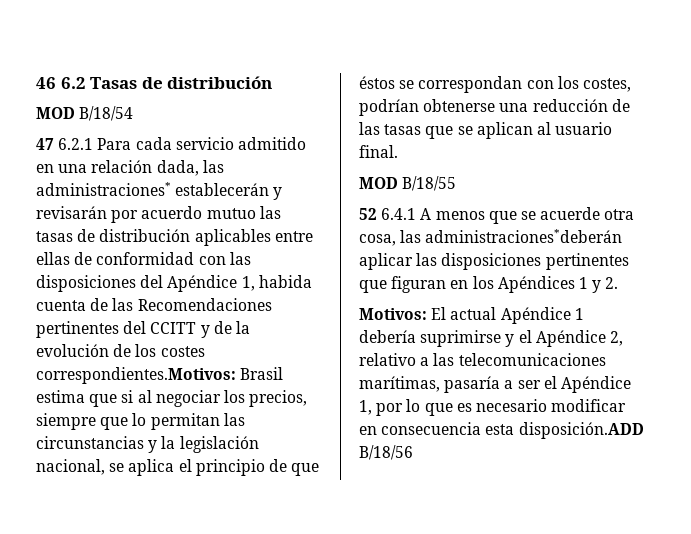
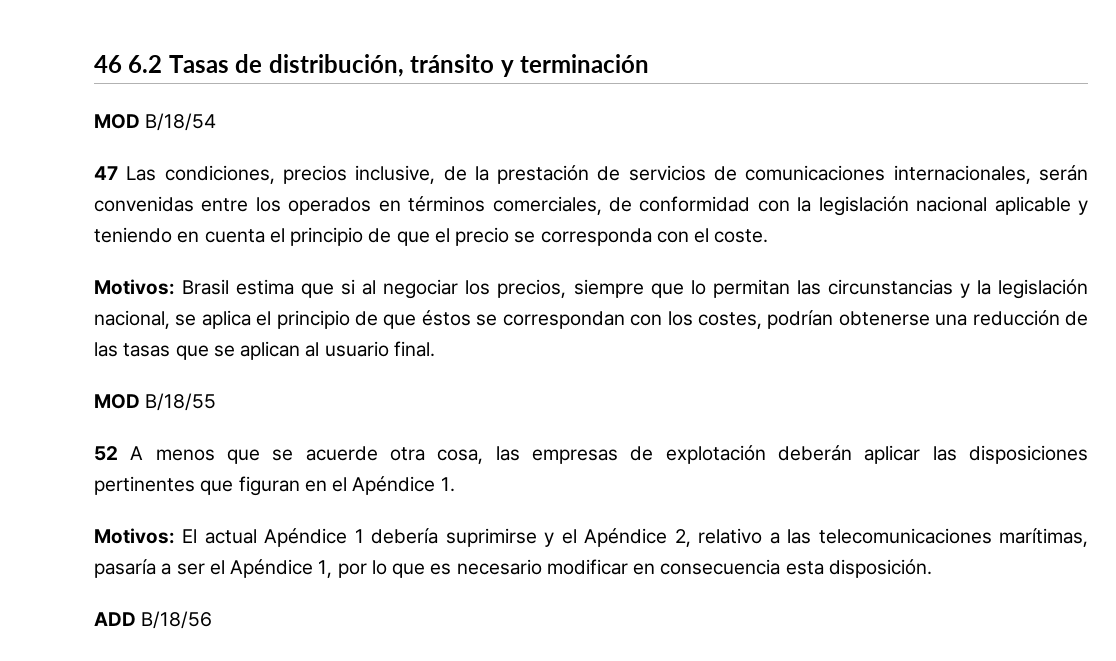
[167,76,273,89] distribución -> [268,54,650,77] distribución, tránsito y terminación
[58,137,306,150] [36,160,224,176] [36,182,283,200] [36,206,281,223] [36,229,313,246] [36,252,251,265] [36,275,312,292] [36,298,272,311] [36,321,250,338] [36,344,205,357] [36,367,236,384] 6.2.1 Para cada servicio admitido en una relación dada, las administraciones* establecerán y revisarán por acuerdo mutuo las tasas de distribución aplicables entre ellas de conformidad con las disposiciones del Apéndice 1, habida cuenta de las Recomendaciones pertinentes del CCITT y de la evolución de los costes correspondientes.Motivos: -> [126,165,1088,184] [94,196,1088,216] [94,227,769,246] [94,279,175,295] Las condiciones, precios inclusive, de la prestación de servicios de comunicaciones internacionales, serán convenidas entre los operados en términos comerciales, de conformidad con la legislación nacional aplicable y teniendo en cuenta el principio de que el precio se corresponda con el coste. // Motivos:
[381,208,417,220] 6.4.1 -> (118, 453) none
[425,229,623,243] administraciones*deberán -> [532,445,853,464] empresas de explotación deberán
[472,276,619,293] los Apéndices 1 y 2. -> [332,476,455,495] el Apéndice 1.
[518,422,644,439] disposición.ADD -> [828,559,932,578] [94,612,136,626] disposición. // ADD

